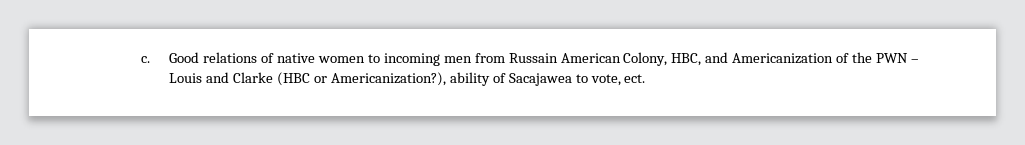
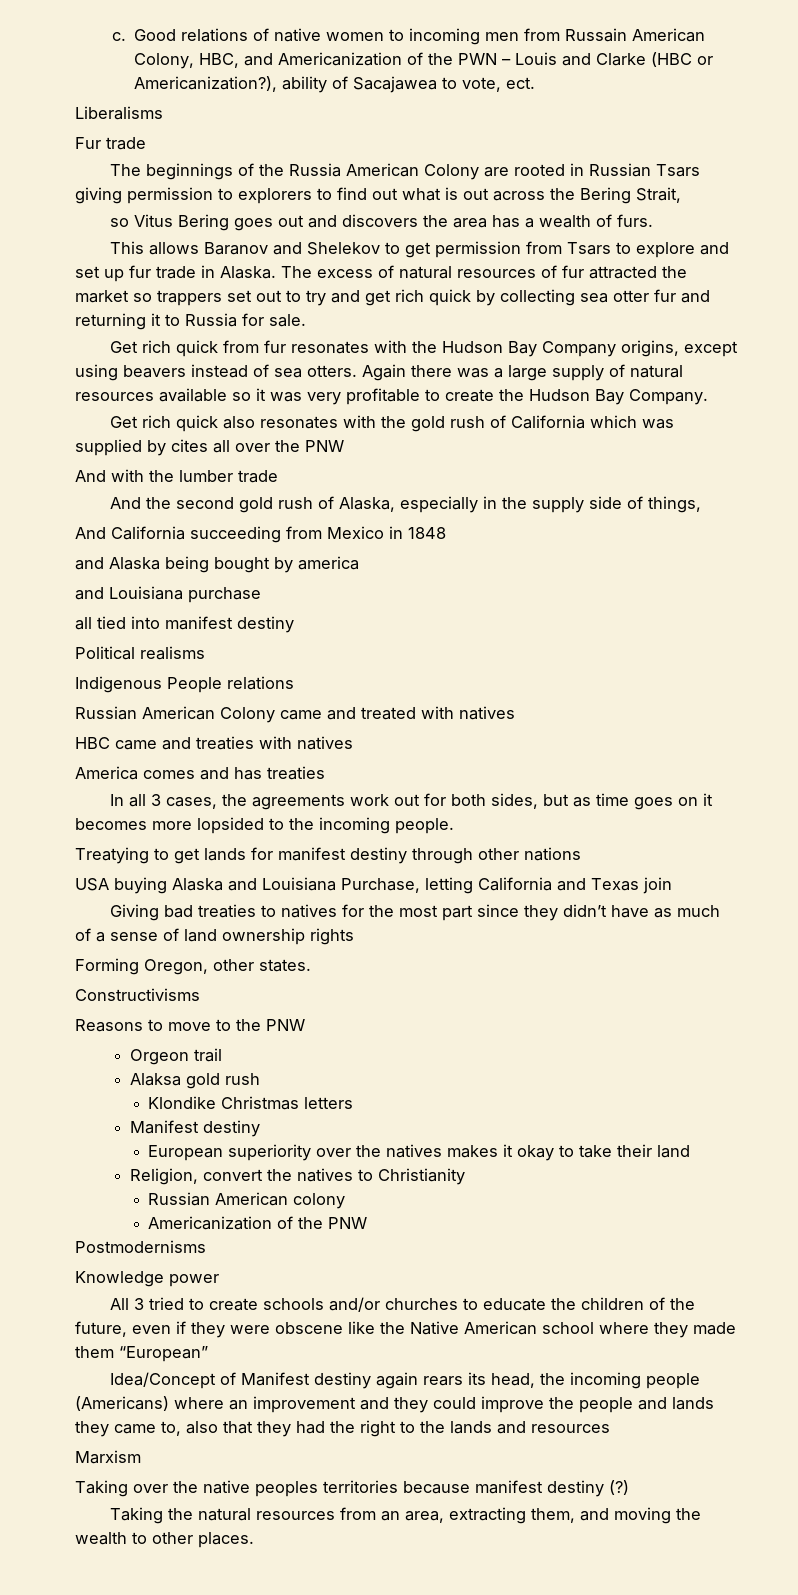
(646, 78) none -> [75,106,163,120] [75,137,146,150] [109,163,700,180] [75,187,681,204] [109,214,653,231] [109,241,729,258] [75,265,687,282] [75,289,710,306] [75,313,306,330] [109,340,738,357] [75,364,683,381] [75,388,708,405] [109,415,674,432] [75,439,344,456] [75,469,278,483] [109,496,701,513] [75,526,446,543] [75,556,359,573] [75,586,261,603] [75,616,294,633] [75,646,205,660] [75,676,294,693] [75,706,515,723] [75,736,353,750] [75,766,325,780] [109,793,713,810] [75,817,454,834] [75,847,581,864] [75,877,672,894] [109,904,720,921] [75,928,354,945] [75,958,311,975] [75,988,200,1001] [75,1019,305,1032] [130,1048,223,1065] [130,1073,261,1089] [148,1096,354,1110] [130,1120,261,1137] [148,1144,691,1161] [130,1168,466,1185] [148,1192,346,1209] [148,1216,368,1230] [75,1240,206,1253] [75,1271,219,1287] [109,1297,695,1312] [75,1321,736,1338] [75,1346,208,1362] [109,1372,700,1389] [75,1396,714,1413] [75,1420,610,1437] [75,1450,141,1464] [75,1480,629,1497] [109,1507,701,1524] [75,1532,254,1548] // Liberalisms // Fur trade // The beginnings of the Russia American Colony are rooted in Russian Tsars giving permission to explorers to find out what is out across the Bering Strait, // so Vitus Bering goes out and discovers the area has a wealth of furs. // This allows Baranov and Shelekov to get permission from Tsars to explore and set up fur trade in Alaska. The excess of natural resources of fur attracted the market so trappers set out to try and get rich quick by collecting sea otter fur and returning it to Russia for sale. // Get rich quick from fur resonates with the Hudson Bay Company origins, except using beavers instead of sea otters. Again there was a large supply of natural resources available so it was very profitable to create the Hudson Bay Company. // Get rich quick also resonates with the gold rush of California which was supplied by cites all over the PNW // And with the lumber trade // And the second gold rush of Alaska, especially in the supply side of things, // And California succeeding from Mexico in 1848 // and Alaska being bought by america // and Louisiana purchase // all tied into manifest destiny // Political realisms // Indigenous People relations // Russian American Colony came and treated with natives // HBC came and treaties with natives // America comes and has treaties // In all 3 cases, the agreements work out for both sides, but as time goes on it becomes more lopsided to the incoming people. // Treatying to get lands for manifest destiny through other nations // USA buying Alaska and Louisiana Purchase, letting California and Texas join // Giving bad treaties to natives for the most part since they didn’t have as much of a sense of land ownership rights // Forming Oregon, other states. // Constructivisms // Reasons to move to the PNW // Orgeon trail // Alaksa gold rush // Klondike Christmas letters // Manifest destiny // European superiority over the natives makes it okay to take their land // Religion, convert the natives to Christianity // Russian American colony // Americanization of the PNW // Postmodernisms // Knowledge power // All 3 tried to create schools and/or churches to educate the children of the future, even if they were obscene like the Native American school where they made them “European” // Idea/Concept of Manifest destiny again rears its head, the incoming people (Americans) where an improvement and they could improve the people and lands they came to, also that they had the right to the lands and resources // Marxism // Taking over the native peoples territories because manifest destiny (?) // Taking the natural resources from an area, extracting them, and moving the wealth to other places.

